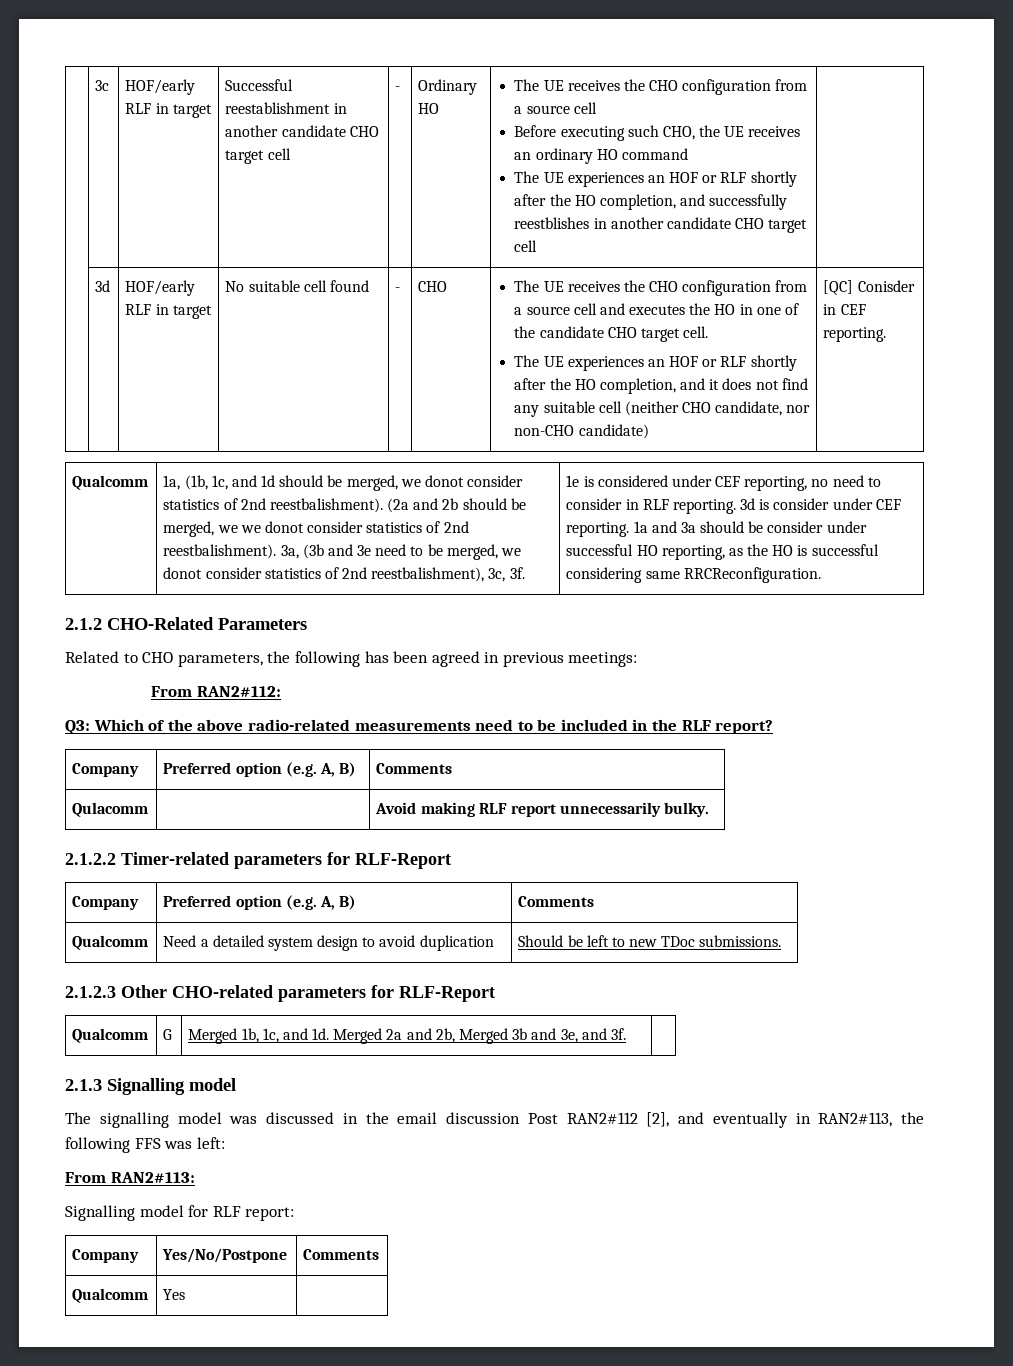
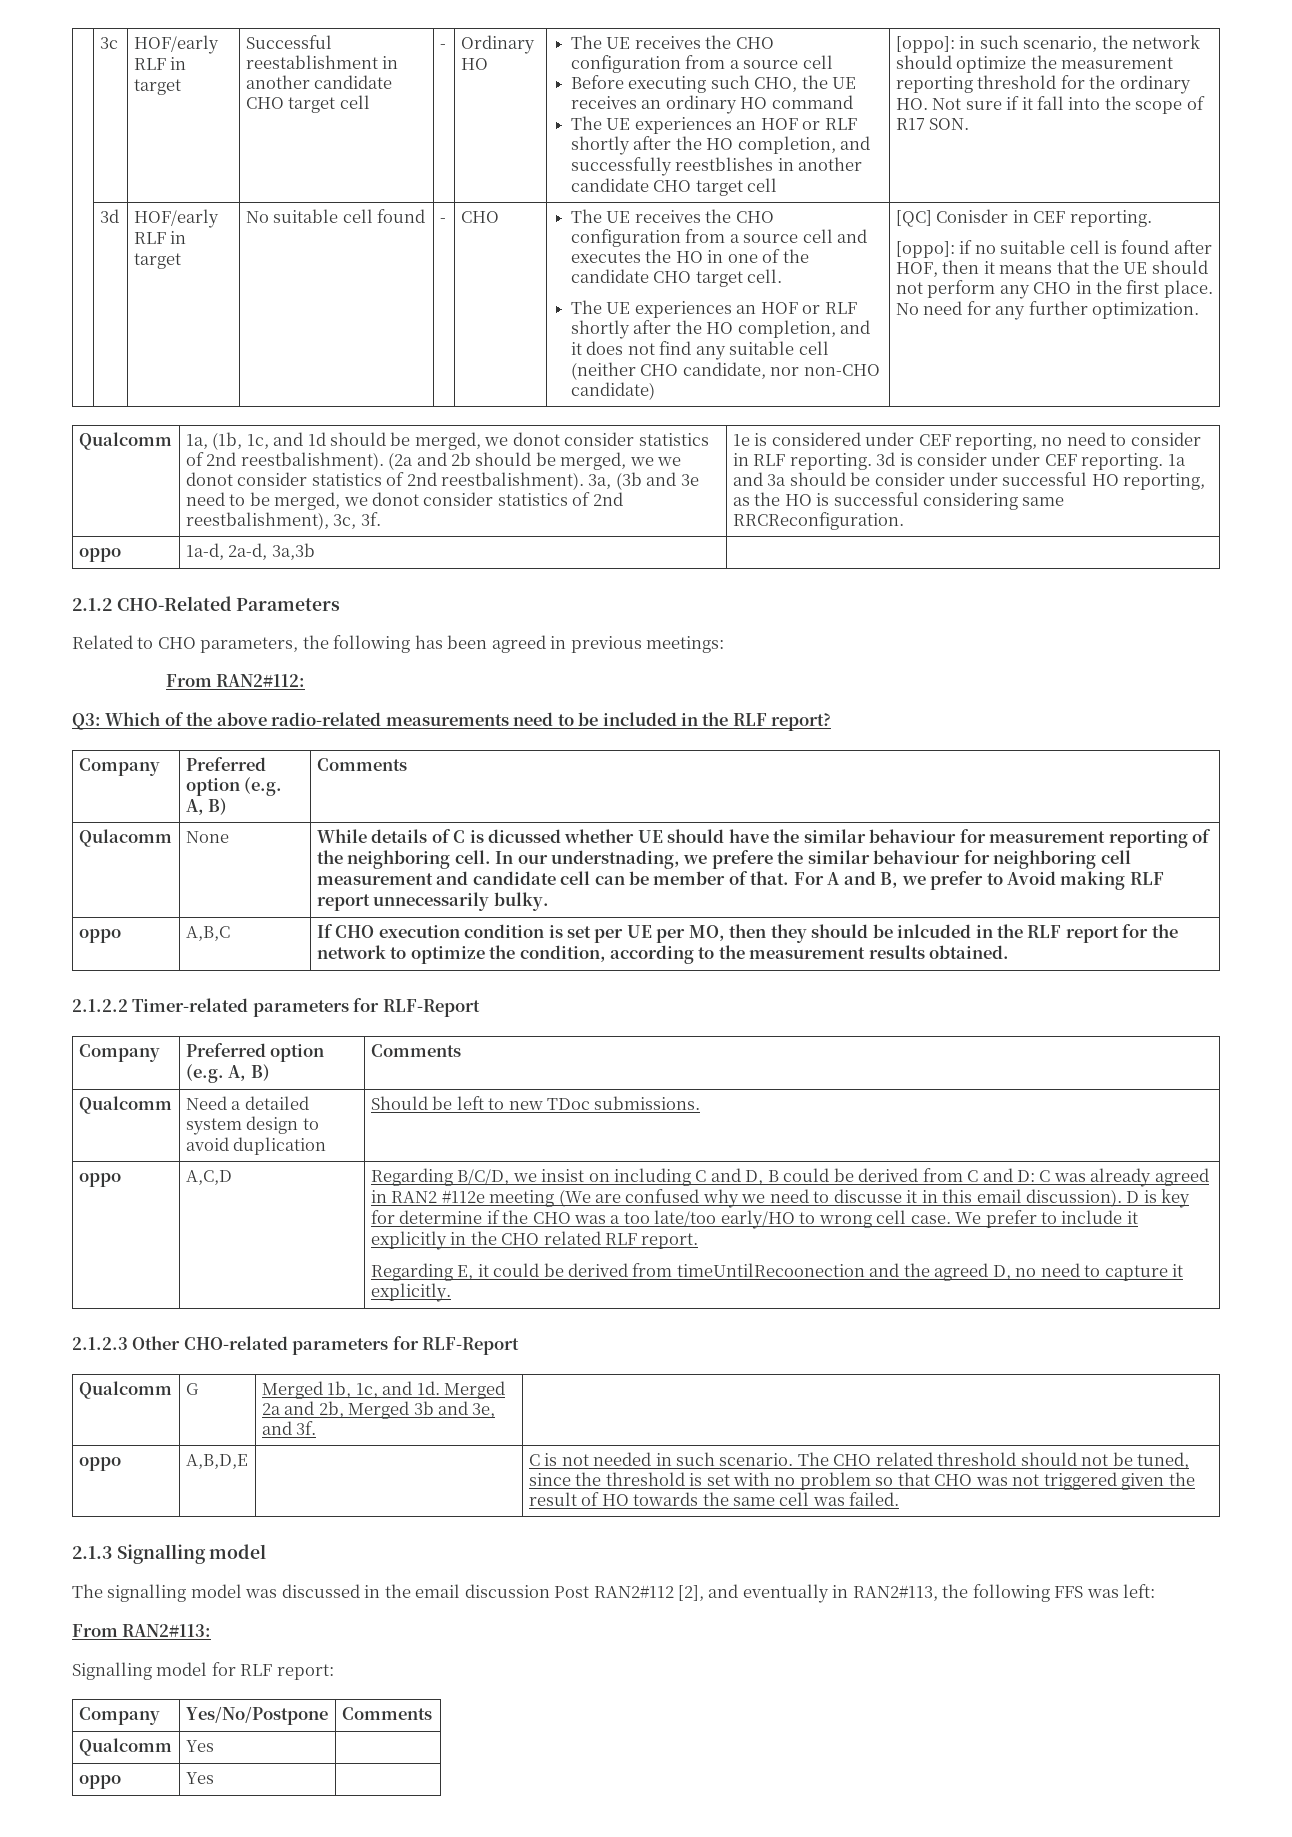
(538, 246) none -> [895,35,1200,53] [895,55,1174,73] [895,75,1191,94] [895,96,1205,114] [895,118,970,130] [oppo]: in such scenario, the network should optimize the measurement reporting threshold for the ordinary HO. Not sure if it fall into the scope of R17 SON.
(887, 334) none -> [895,240,1212,258] [895,260,1208,277] [895,280,1213,299] [895,301,1199,320] // [oppo]: if no suitable cell is found after HOF, then it means that the UE should not perform any CHO in the first place. No need for any further optimization.
(821, 575) none -> [78,548,121,562] [185,543,315,560] // oppo | 1a-d, 2a-d, 3a,3b |
(149, 809) | -> [185,831,229,843] [316,829,1212,848] [316,850,1131,869] [316,871,1003,890] None | While details of C is dicussed whether UE should have the similar behaviour for measurement reporting of the neighboring cell. In our understnading, we prefere the similar behaviour for neighboring cell measurement and candidate cell can be member of that. For A and B, we prefer to
(710, 809) none -> [78,929,121,943] [185,926,230,941] [316,924,1178,943] [316,945,1010,964] // oppo | A,B,C | If CHO execution condition is set per UE per MO, then they should be inlcuded in the RLF report for the network to optimize the condition, according to the measurement results obtained.
(782, 941) none -> [78,1173,121,1187] [185,1170,232,1185] [370,1168,1209,1187] [370,1189,1191,1208] [370,1210,1138,1229] [370,1231,699,1250] [370,1263,1184,1281] [370,1283,451,1302] // oppo | A,C,D | Regarding B/C/D, we insist on including C and D, B could be derived from C and D: C was already agreed in RAN2 #112e meeting (We are confused why we need to discusse it in this email discussion). D is key for determine if the CHO was a too late/too early/HO to wrong cell case. We prefer to include it explicitly in the CHO related RLF report. // Regarding E, it could be derived from timeUntilRecoonection and the agreed D, no need to capture it explicitly.
(626, 1034) none -> [78,1457,121,1471] [185,1454,248,1469] [528,1452,1190,1469] [528,1472,1195,1490] [528,1492,900,1506] // oppo | A,B,D,E | | C is not needed in such scenario. The CHO related threshold should not be tuned, since the threshold is set with no problem so that CHO was not triggered given the result of HO towards the same cell was failed.
(186, 1294) none -> [78,1775,121,1789] [185,1772,214,1784] // oppo | Yes |

